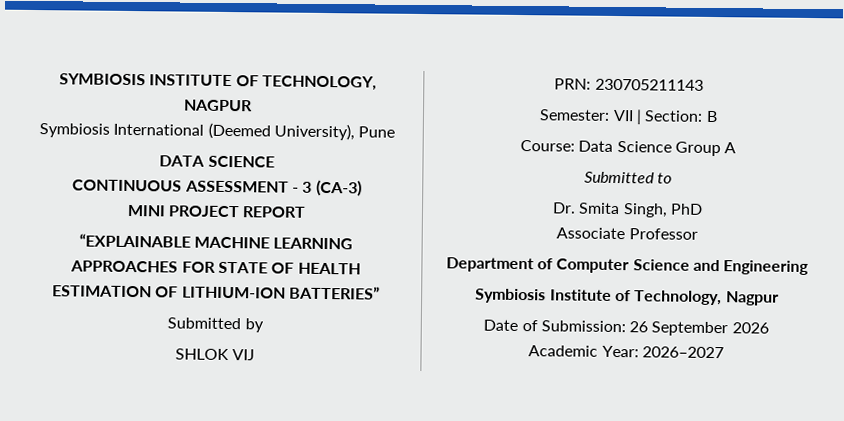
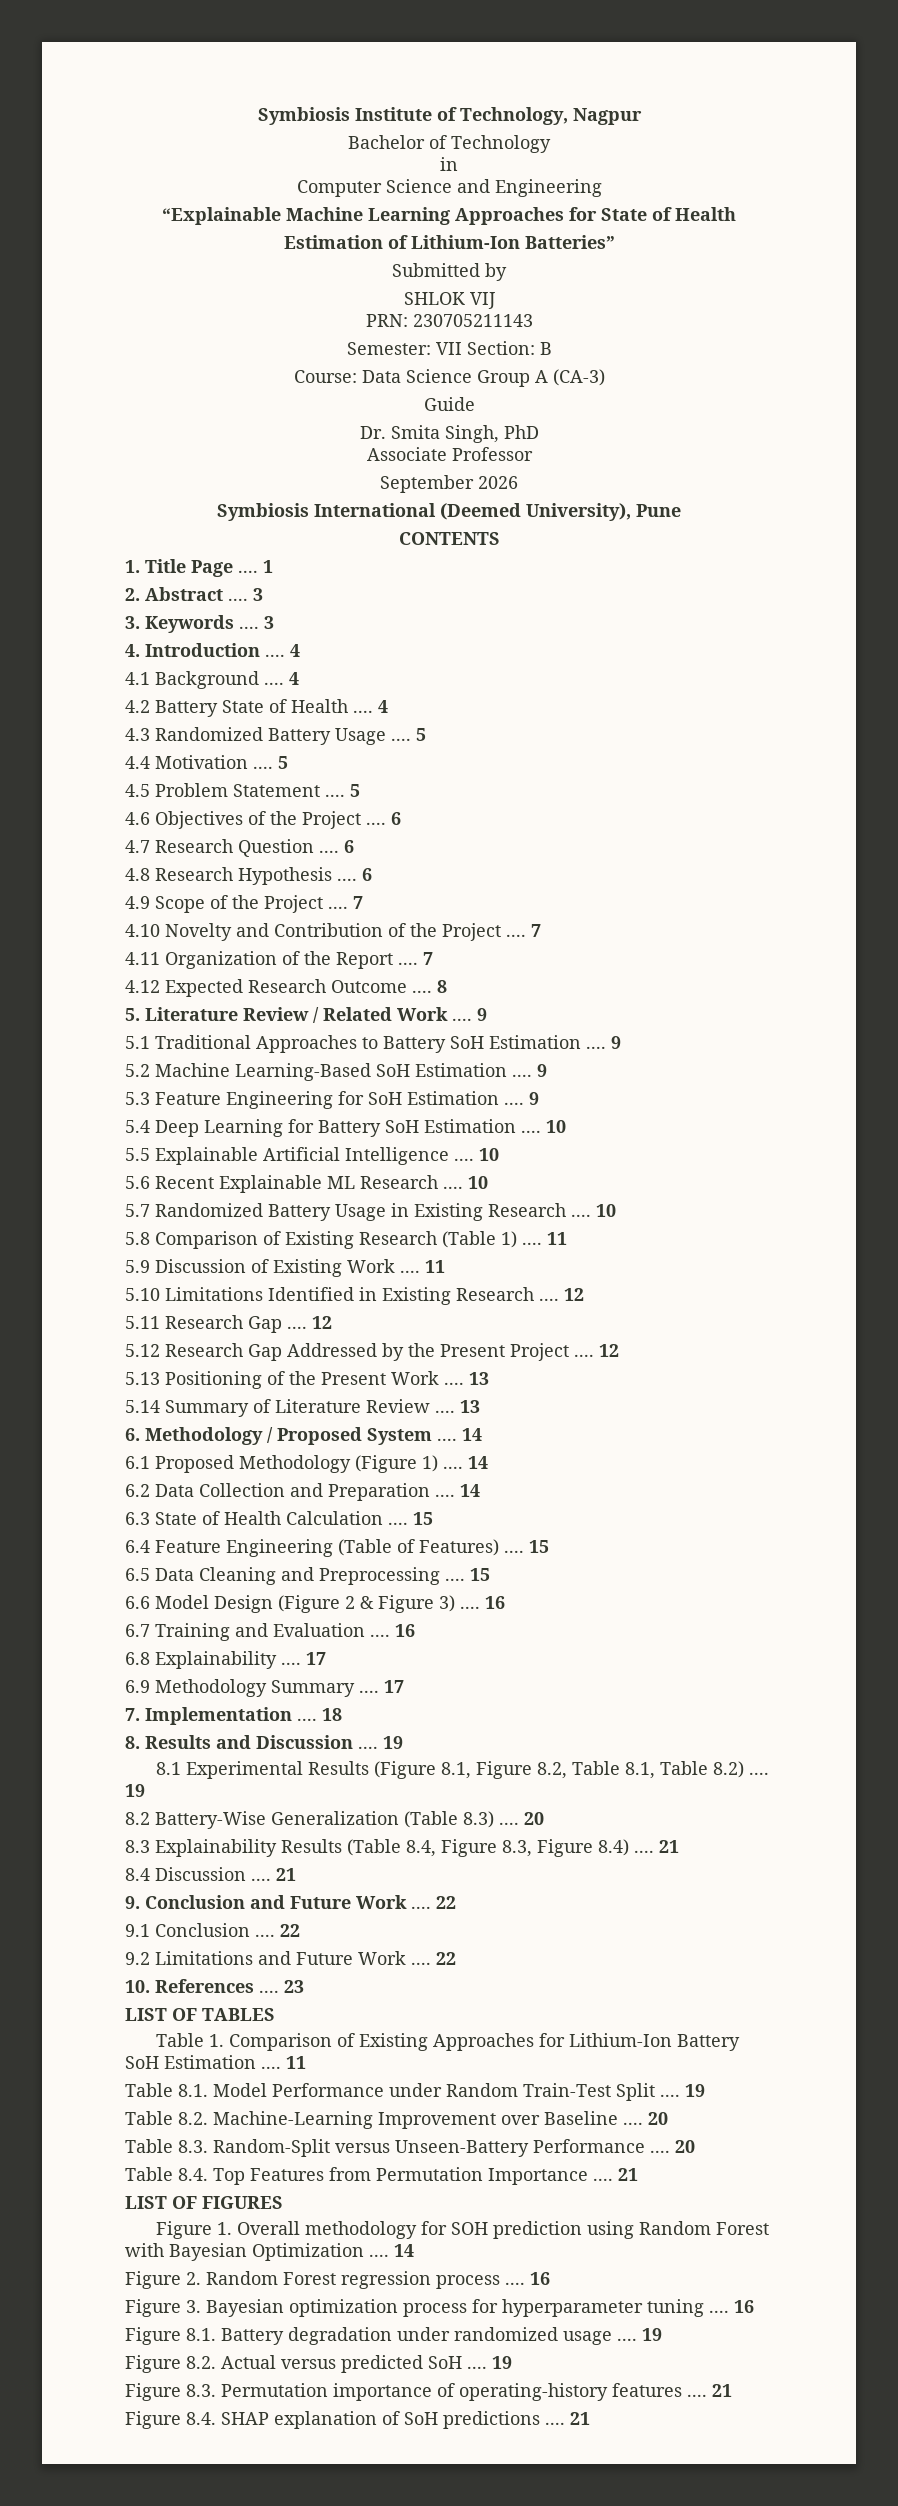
[59,73,377,91] [184,99,253,112] [38,122,396,141] [159,155,275,168] [72,179,362,197] [126,204,307,218] [78,233,354,250] [70,260,361,275] [52,285,380,300] SYMBIOSIS INSTITUTE OF TECHNOLOGY, NAGPUR // Symbiosis International (Deemed University), Pune // DATA SCIENCE // CONTINUOUS ASSESSMENT - 3 (CA-3) // MINI PROJECT REPORT // “EXPLAINABLE MACHINE LEARNING APPROACHES FOR STATE OF HEALTH ESTIMATION OF LITHIUM-ION BATTERIES” -> [257,107,642,125] [348,135,551,153] [440,157,458,171] [296,179,602,197] [162,207,736,225] [283,235,615,249] Symbiosis Institute of Technology, Nagpur // Bachelor of Technology // in // Computer Science and Engineering // “Explainable Machine Learning Approaches for State of Health // Estimation of Lithium-Ion Batteries”
[636,109,642,125] | -> (462, 348) none
[583,171,673,184] // Submitted to -> [552,369,605,386] [423,397,475,411] (CA-3) // Guide
[445,257,810,275] [475,288,779,306] [483,319,769,337] [528,345,724,359] Department of Computer Science and Engineering // Symbiosis Institute of Technology, Nagpur // Date of Submission: 26 September 2026 // Academic Year: 2026–2027 -> [380,475,518,493] [217,503,681,521] [398,532,500,545] [125,559,273,577] [125,587,263,601] [125,615,274,633] [125,643,300,657] [125,671,299,689] [125,699,388,717] [125,727,426,745] [125,755,288,769] [125,783,360,797] [125,811,401,829] [125,839,354,857] [125,867,372,885] [125,895,363,913] [125,923,541,941] [125,951,433,969] [125,979,447,997] [125,1007,487,1023] [125,1035,621,1053] [125,1063,547,1081] [125,1091,539,1109] [125,1119,566,1137] [125,1147,499,1165] [125,1175,488,1193] [125,1203,616,1221] [125,1231,567,1249] [125,1259,445,1277] [125,1287,584,1305] [125,1315,332,1333] [125,1343,619,1361] [125,1371,489,1389] [125,1399,480,1417] [125,1427,482,1445] [125,1455,488,1473] [125,1483,480,1501] [125,1511,433,1525] [125,1539,549,1557] [125,1567,490,1585] [125,1595,505,1613] [125,1623,415,1641] [125,1651,326,1669] [125,1679,404,1697] [125,1707,342,1725] [125,1735,403,1749] [156,1761,770,1779] [125,1784,145,1797] [125,1811,544,1829] [125,1839,679,1857] [125,1867,296,1881] [125,1895,456,1909] [125,1923,300,1937] [125,1951,456,1965] [125,1979,304,1993] [125,2008,275,2021] [156,2033,741,2051] [125,2055,306,2069] [125,2083,705,2101] [125,2111,668,2129] [125,2139,695,2157] [125,2167,638,2185] [125,2196,283,2209] [156,2221,770,2239] [125,2243,414,2261] [125,2271,550,2289] [125,2299,754,2317] [125,2327,662,2345] [125,2355,512,2373] [125,2383,732,2401] [125,2411,590,2429] September 2026 // Symbiosis International (Deemed University), Pune // CONTENTS // 1. Title Page .... 1 // 2. Abstract .... 3 // 3. Keywords .... 3 // 4. Introduction .... 4 // 4.1 Background .... 4 // 4.2 Battery State of Health .... 4 // 4.3 Randomized Battery Usage .... 5 // 4.4 Motivation .... 5 // 4.5 Problem Statement .... 5 // 4.6 Objectives of the Project .... 6 // 4.7 Research Question .... 6 // 4.8 Research Hypothesis .... 6 // 4.9 Scope of the Project .... 7 // 4.10 Novelty and Contribution of the Project .... 7 // 4.11 Organization of the Report .... 7 // 4.12 Expected Research Outcome .... 8 // 5. Literature Review / Related Work .... 9 // 5.1 Traditional Approaches to Battery SoH Estimation .... 9 // 5.2 Machine Learning-Based SoH Estimation .... 9 // 5.3 Feature Engineering for SoH Estimation .... 9 // 5.4 Deep Learning for Battery SoH Estimation .... 10 // 5.5 Explainable Artificial Intelligence .... 10 // 5.6 Recent Explainable ML Research .... 10 // 5.7 Randomized Battery Usage in Existing Research .... 10 // 5.8 Comparison of Existing Research (Table 1) .... 11 // 5.9 Discussion of Existing Work .... 11 // 5.10 Limitations Identified in Existing Research .... 12 // 5.11 Research Gap .... 12 // 5.12 Research Gap Addressed by the Present Project .... 12 // 5.13 Positioning of the Present Work .... 13 // 5.14 Summary of Literature Review .... 13 // 6. Methodology / Proposed System .... 14 // 6.1 Proposed Methodology (Figure 1) .... 14 // 6.2 Data Collection and Preparation .... 14 // 6.3 State of Health Calculation .... 15 // 6.4 Feature Engineering (Table of Features) .... 15 // 6.5 Data Cleaning and Preprocessing .... 15 // 6.6 Model Design (Figure 2 & Figure 3) .... 16 // 6.7 Training and Evaluation .... 16 // 6.8 Explainability .... 17 // 6.9 Methodology Summary .... 17 // 7. Implementation .... 18 // 8. Results and Discussion .... 19 // 8.1 Experimental Results (Figure 8.1, Figure 8.2, Table 8.1, Table 8.2) .... 19 // 8.2 Battery-Wise Generalization (Table 8.3) .... 20 // 8.3 Explainability Results (Table 8.4, Figure 8.3, Figure 8.4) .... 21 // 8.4 Discussion .... 21 // 9. Conclusion and Future Work .... 22 // 9.1 Conclusion .... 22 // 9.2 Limitations and Future Work .... 22 // 10. References .... 23 // LIST OF TABLES // Table 1. Comparison of Existing Approaches for Lithium-Ion Battery SoH Estimation .... 11 // Table 8.1. Model Performance under Random Train-Test Split .... 19 // Table 8.2. Machine-Learning Improvement over Baseline .... 20 // Table 8.3. Random-Split versus Unseen-Battery Performance .... 20 // Table 8.4. Top Features from Permutation Importance .... 21 // LIST OF FIGURES // Figure 1. Overall methodology for SOH prediction using Random Forest with Bayesian Optimization .... 14 // Figure 2. Random Forest regression process .... 16 // Figure 3. Bayesian optimization process for hyperparameter tuning .... 16 // Figure 8.1. Battery degradation under randomized usage .... 19 // Figure 8.2. Actual versus predicted SoH .... 19 // Figure 8.3. Permutation importance of operating-history features .... 21 // Figure 8.4. SHAP explanation of SoH predictions .... 21

